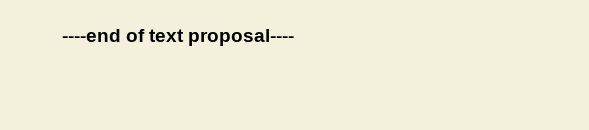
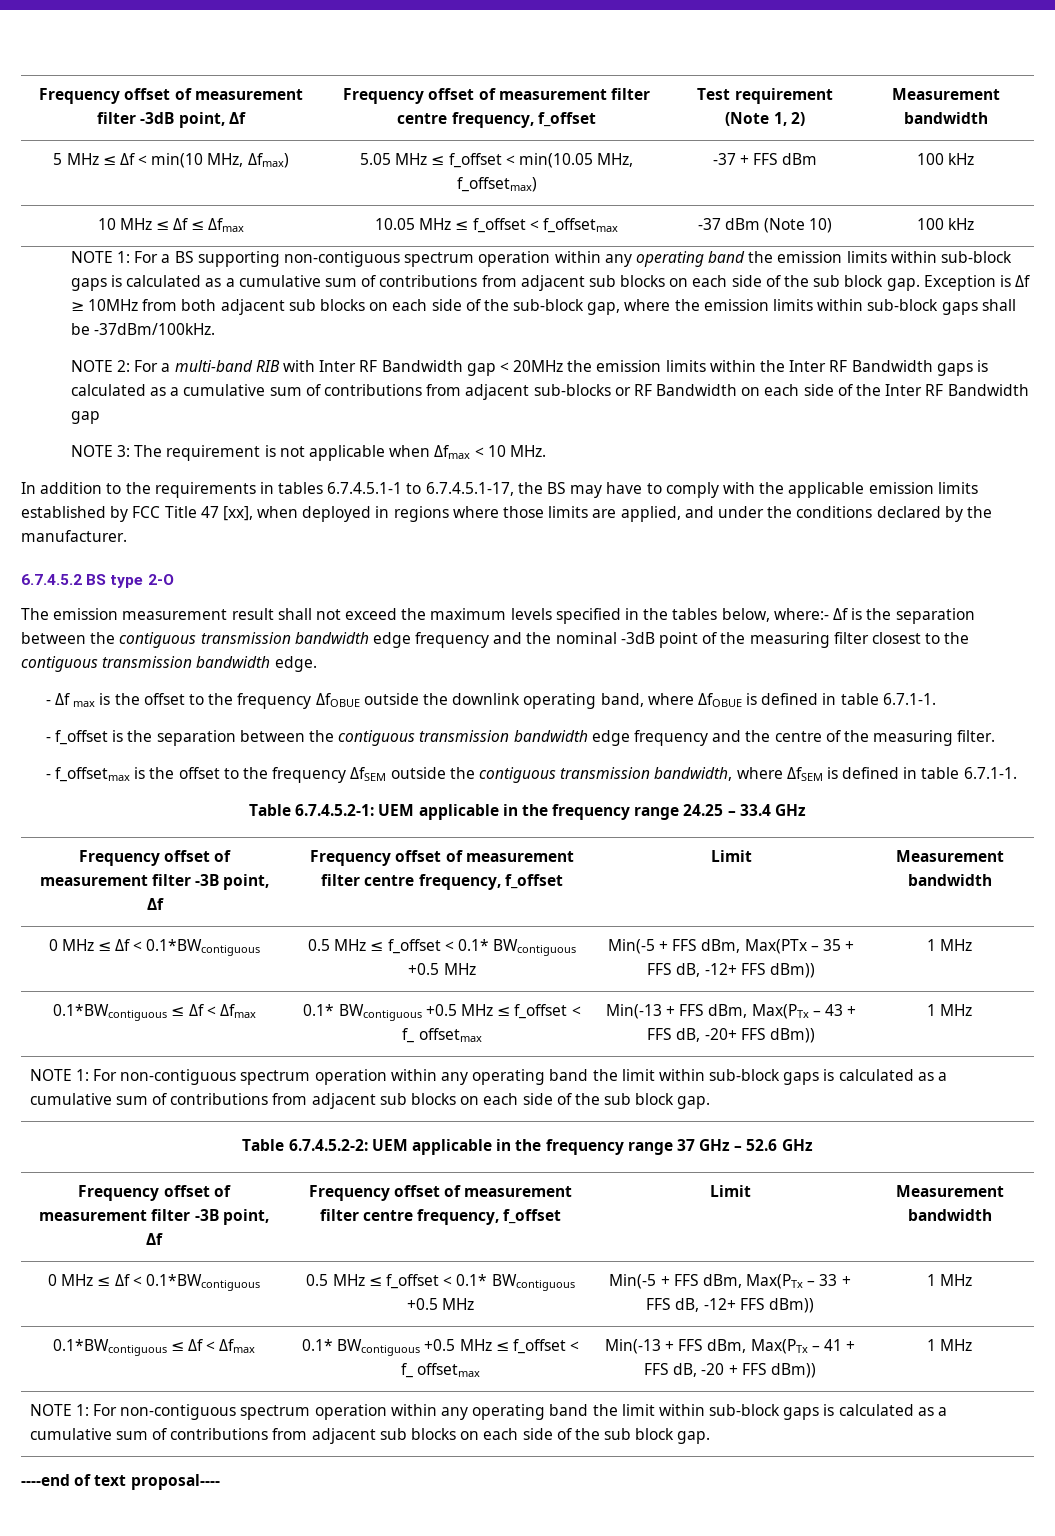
(62, 35) none -> [39,88,303,104] [97,112,246,128] [343,88,650,104] [397,112,596,128] [697,88,833,104] [725,112,805,126] [891,88,1000,100] [903,112,988,124] [53,153,289,168] [359,153,634,168] [456,177,537,192] [712,153,818,165] [916,153,975,165] [97,218,245,232] [375,218,618,233] [697,218,833,233] [916,218,975,230] [70,251,1012,267] [70,275,1031,291] [70,299,1016,315] [70,323,216,335] [70,360,988,376] [70,384,1029,400] [70,411,100,424] [70,445,546,461] [21,482,978,498] [21,506,992,522] [21,530,127,542] [21,574,174,588] [21,608,975,624] [21,632,970,648] [21,656,317,672] [45,693,936,709] [45,730,996,746] [45,767,1017,783] [248,804,807,820] [78,850,232,866] [39,874,270,890] [146,898,164,910] [310,850,574,866] [321,874,563,890] [710,850,752,862] [895,850,1004,862] [907,874,992,886] [48,939,261,956] [307,939,577,956] [408,963,476,975] [607,939,855,954] [647,963,815,978] [926,939,973,951] [53,1004,256,1021] [303,1004,581,1021] [402,1028,482,1043] [605,1004,857,1019] [647,1028,815,1043] [926,1004,973,1016] [29,1069,948,1085] [29,1093,711,1109] [242,1139,813,1155] [78,1185,231,1201] [39,1209,269,1225] [146,1233,163,1245] [308,1185,573,1201] [319,1209,562,1225] [709,1185,751,1197] [895,1185,1004,1197] [907,1209,992,1221] [48,1274,260,1291] [306,1274,575,1291] [406,1298,475,1310] [609,1274,851,1289] [646,1298,814,1313] [926,1274,973,1286] [52,1339,256,1356] [301,1339,580,1356] [400,1363,481,1378] [604,1339,856,1354] [644,1363,816,1378] [926,1339,973,1351] [29,1404,948,1420] [29,1428,711,1444] Frequency offset of measurement filter -3dB point, Δf | Frequency offset of measurement filter centre frequency, f_offset | Test requirement (Note 1, 2) | Measurement bandwidth // 5 MHz ≤ Δf < min(10 MHz, Δfmax) | 5.05 MHz ≤ f_offset < min(10.05 MHz, f_offsetmax) | -37 + FFS dBm | 100 kHz // 10 MHz ≤ Δf ≤ Δfmax | 10.05 MHz ≤ f_offset < f_offsetmax | -37 dBm (Note 10) | 100 kHz // NOTE 1: For a BS supporting non-contiguous spectrum operation within any operating band the emission limits within sub-block gaps is calculated as a cumulative sum of contributions from adjacent sub blocks on each side of the sub block gap. Exception is Δf ≥ 10MHz from both adjacent sub blocks on each side of the sub-block gap, where the emission limits within sub-block gaps shall be -37dBm/100kHz. // NOTE 2: For a multi-band RIB with Inter RF Bandwidth gap < 20MHz the emission limits within the Inter RF Bandwidth gaps is calculated as a cumulative sum of contributions from adjacent sub-blocks or RF Bandwidth on each side of the Inter RF Bandwidth gap // NOTE 3: The requirement is not applicable when Δfmax < 10 MHz. // In addition to the requirements in tables 6.7.4.5.1-1 to 6.7.4.5.1-17, the BS may have to comply with the applicable emission limits established by FCC Title 47 [xx], when deployed in regions where those limits are applied, and under the conditions declared by the manufacturer. // 6.7.4.5.2 BS type 2-O // The emission measurement result shall not exceed the maximum levels specified in the tables below, where:- Δf is the separation between the contiguous transmission bandwidth edge frequency and the nominal -3dB point of the measuring filter closest to the contiguous transmission bandwidth edge. // - Δf max is the offset to the frequency ΔfOBUE outside the downlink operating band, where ΔfOBUE is defined in table 6.7.1-1. // - f_offset is the separation between the contiguous transmission bandwidth edge frequency and the centre of the measuring filter. // - f_offsetmax is the offset to the frequency ΔfSEM outside the contiguous transmission bandwidth, where ΔfSEM is defined in table 6.7.1-1. // Table 6.7.4.5.2-1: UEM applicable in the frequency range 24.25 – 33.4 GHz // Frequency offset of measurement filter -3B point, Δf | Frequency offset of measurement filter centre frequency, f_offset | Limit | Measurement bandwidth // 0 MHz ≤ Δf < 0.1*BWcontiguous | 0.5 MHz ≤ f_offset < 0.1* BWcontiguous +0.5 MHz | Min(-5 + FFS dBm, Max(PTx – 35 + FFS dB, -12+ FFS dBm)) | 1 MHz // 0.1*BWcontiguous ≤ Δf < Δfmax | 0.1* BWcontiguous +0.5 MHz ≤ f_offset < f_ offsetmax | Min(-13 + FFS dBm, Max(PTx – 43 + FFS dB, -20+ FFS dBm)) | 1 MHz // NOTE 1: For non-contiguous spectrum operation within any operating band the limit within sub-block gaps is calculated as a cumulative sum of contributions from adjacent sub blocks on each side of the sub block gap. // Table 6.7.4.5.2-2: UEM applicable in the frequency range 37 GHz – 52.6 GHz // Frequency offset of measurement filter -3B point, Δf | Frequency offset of measurement filter centre frequency, f_offset | Limit | Measurement bandwidth // 0 MHz ≤ Δf < 0.1*BWcontiguous | 0.5 MHz ≤ f_offset < 0.1* BWcontiguous +0.5 MHz | Min(-5 + FFS dBm, Max(PTx – 33 + FFS dB, -12+ FFS dBm)) | 1 MHz // 0.1*BWcontiguous ≤ Δf < Δfmax | 0.1* BWcontiguous +0.5 MHz ≤ f_offset < f_ offsetmax | Min(-13 + FFS dBm, Max(PTx – 41 + FFS dB, -20 + FFS dBm)) | 1 MHz // NOTE 1: For non-contiguous spectrum operation within any operating band the limit within sub-block gaps is calculated as a cumulative sum of contributions from adjacent sub blocks on each side of the sub block gap. //

